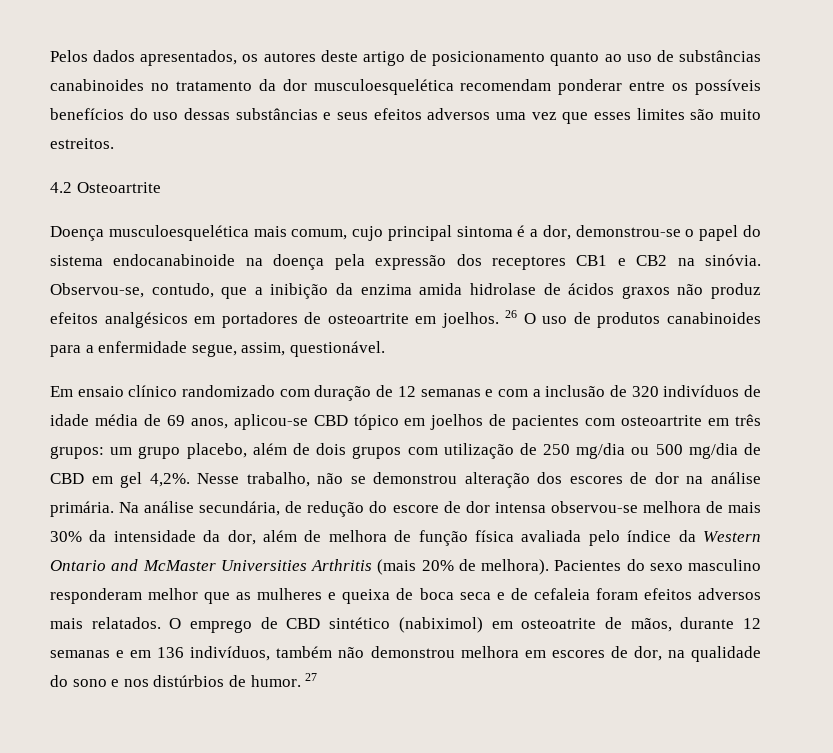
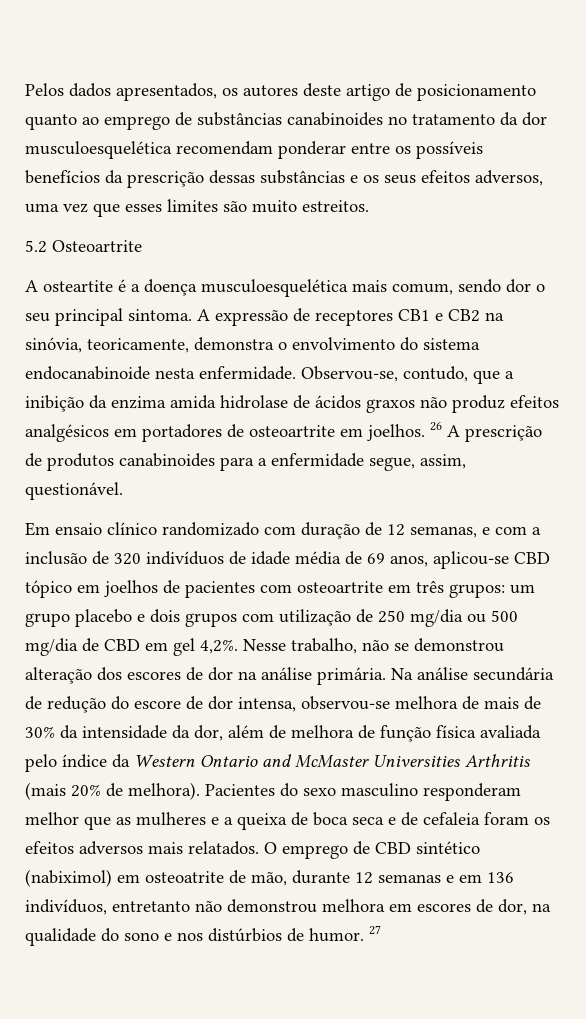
[626,54,652,62] uso -> [104,116,170,130] emprego
[129,108,179,120] do uso -> [105,170,204,188] da prescrição
(332, 116) none -> [363,175,379,183] os
[427,108,491,120] adversos -> [475,170,543,186] adversos,
[50,182,72,193] 4.2 -> [25,240,47,253] 5.2
[50,225,761,241] [50,254,482,270] Doença musculoesquelética mais comum, cujo principal sintoma é a dor, demonstrou-se o papel do sistema endocanabinoide na doença pela expressão dos -> [25,279,545,297] [25,308,310,326] A osteartite é a doença musculoesquelética mais comum, sendo dor o seu principal sintoma. A expressão de
[704,254,761,266] sinóvia. -> [25,337,480,353] [25,366,296,380] sinóvia, teoricamente, demonstra o envolvimento do sistema endocanabinoide nesta enfermidade.
[523,313,568,324] O uso -> [447,425,542,442] A prescrição
[420,389,481,397] semanas -> [410,526,477,538] semanas,
[186,443,310,459] placebo, além de -> [75,609,145,627] placebo e
[199,501,281,516] secundária, -> [473,667,554,681] secundária
[494,502,546,513] intensa -> [238,697,296,712] intensa,
(761, 507) none -> [524,696,541,710] de
(337, 596) none -> [224,817,233,825] a
(638, 594) none -> [534,817,550,825] os
[630,618,672,632] mãos, -> [251,871,287,886] mão,
[276,646,333,658] também -> [112,901,190,912] entretanto

